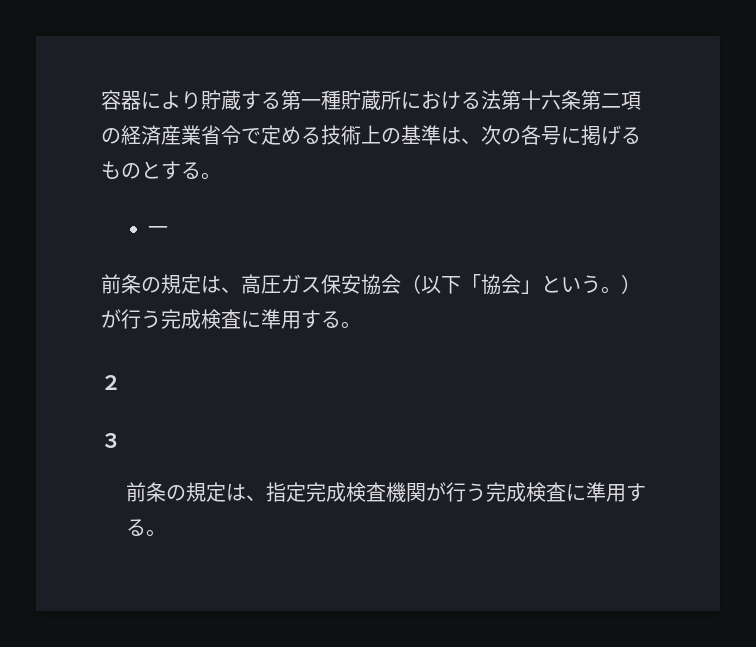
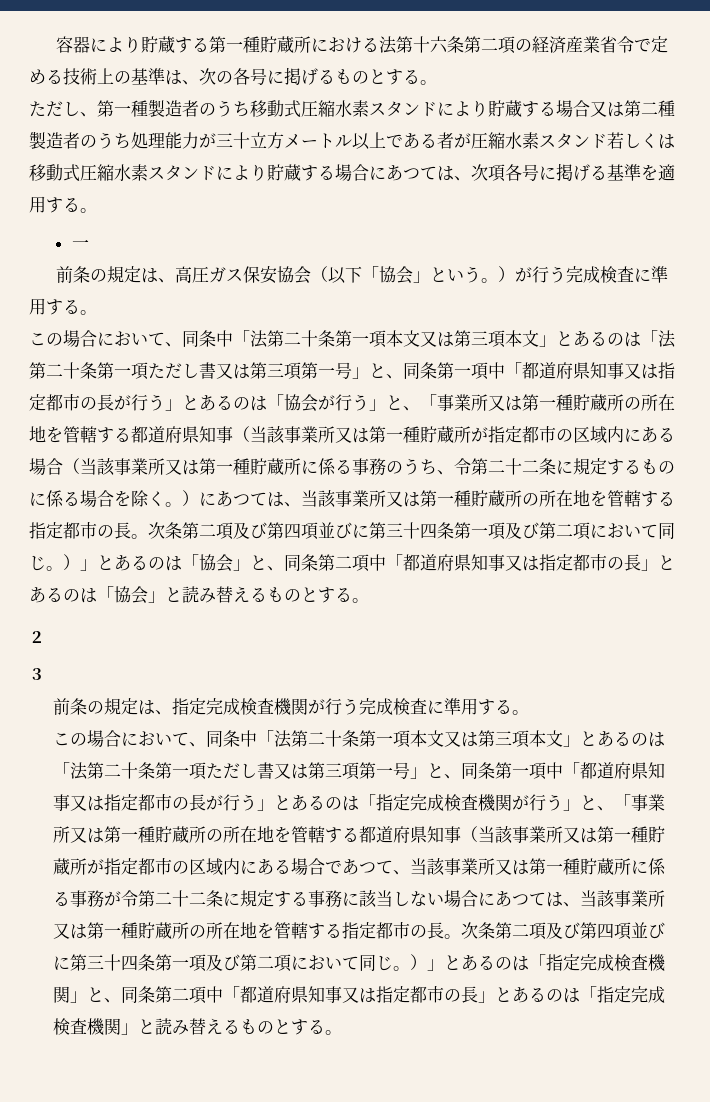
(221, 176) none -> [29,99,675,118] [29,131,675,150] [29,163,675,182] [29,196,97,213] // ただし、第一種製造者のうち移動式圧縮水素スタンドにより貯蔵する場合又は第二種製造者のうち処理能力が三十立方メートル以上である者が圧縮水素スタンド若しくは移動式圧縮水素スタンドにより貯蔵する場合にあつては、次項各号に掲げる基準を適用する。
(361, 325) none -> [29,330,676,348] [29,362,675,380] [29,394,675,412] [29,426,675,444] [29,458,675,476] [29,490,675,508] [29,522,675,540] [29,554,675,572] [29,586,369,604] // この場合において、同条中「法第二十条第一項本文又は第三項本文」とあるのは「法第二十条第一項ただし書又は第三項第一号」と、同条第一項中「都道府県知事又は指定都市の長が行う」とあるのは「協会が行う」と、「事業所又は第一種貯蔵所の所在地を管轄する都道府県知事（当該事業所又は第一種貯蔵所が指定都市の区域内にある場合（当該事業所又は第一種貯蔵所に係る事務のうち、令第二十二条に規定するものに係る場合を除く。）にあつては、当該事業所又は第一種貯蔵所の所在地を管轄する指定都市の長。次条第二項及び第四項並びに第三十四条第一項及び第二項において同じ。）」とあるのは「協会」と、同条第二項中「都道府県知事又は指定都市の長」とあるのは「協会」と読み替えるものとする。
(166, 533) none -> [53,730,666,748] [53,762,666,780] [53,794,666,811] [53,826,666,844] [53,858,667,876] [53,890,666,908] [53,922,666,940] [53,954,667,972] [53,986,666,1004] [53,1018,343,1035] // この場合において、同条中「法第二十条第一項本文又は第三項本文」とあるのは「法第二十条第一項ただし書又は第三項第一号」と、同条第一項中「都道府県知事又は指定都市の長が行う」とあるのは「指定完成検査機関が行う」と、「事業所又は第一種貯蔵所の所在地を管轄する都道府県知事（当該事業所又は第一種貯蔵所が指定都市の区域内にある場合であつて、当該事業所又は第一種貯蔵所に係る事務が令第二十二条に規定する事務に該当しない場合にあつては、当該事業所又は第一種貯蔵所の所在地を管轄する指定都市の長。次条第二項及び第四項並びに第三十四条第一項及び第二項において同じ。）」とあるのは「指定完成検査機関」と、同条第二項中「都道府県知事又は指定都市の長」とあるのは「指定完成検査機関」と読み替えるものとする。

